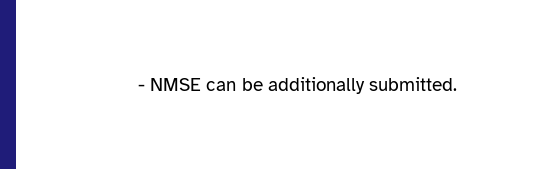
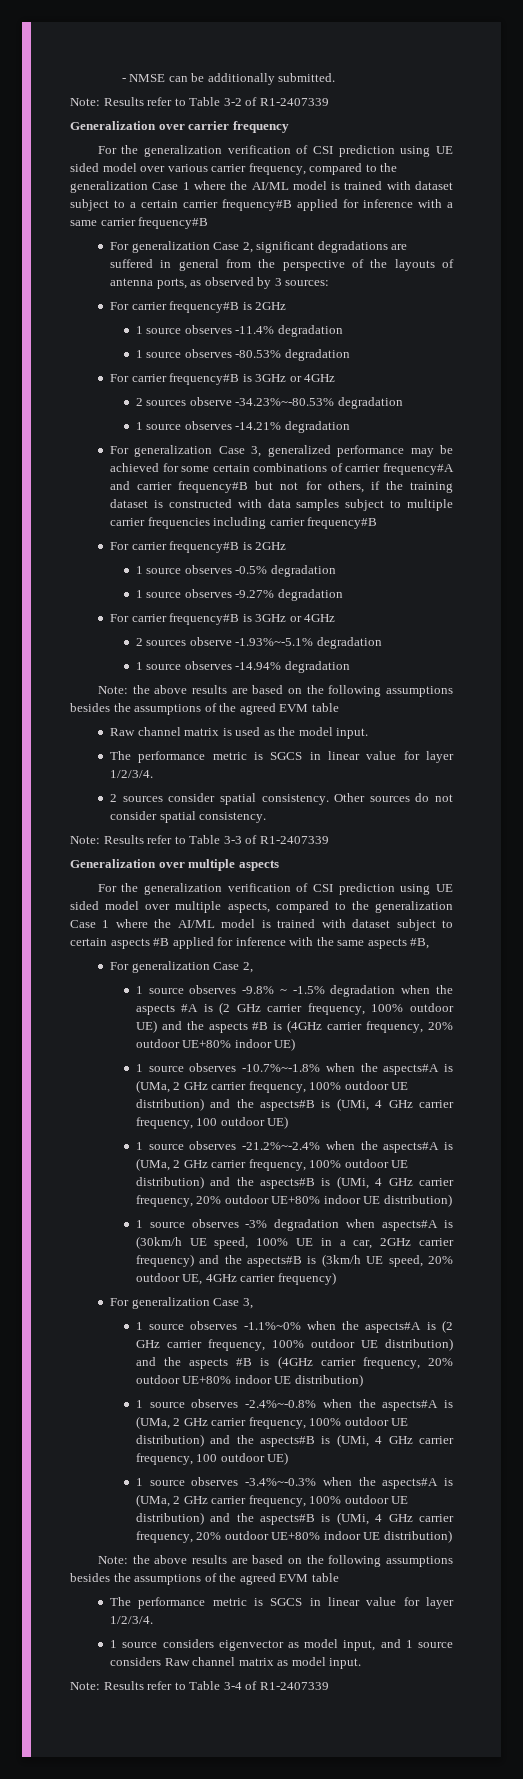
(457, 84) none -> [70,97,329,106] [70,121,289,133] [97,145,453,157] [70,163,398,175] [70,181,454,193] [70,199,453,211] [70,217,209,229] [110,241,408,253] [110,259,454,271] [110,277,330,289] [110,301,287,313] [135,325,343,337] [135,349,350,361] [110,373,336,385] [135,397,403,409] [135,421,350,433] [110,445,454,457] [110,463,454,475] [110,481,453,493] [110,499,453,511] [110,517,378,529] [110,541,287,553] [135,565,336,577] [135,589,343,601] [110,613,336,625] [135,637,382,649] [135,661,350,673] [97,685,453,697] [70,703,339,715] [110,727,369,739] [110,751,455,763] [110,770,154,778] [110,793,453,805] [110,811,267,823] [70,835,329,844] [70,859,279,871] [97,883,453,895] [70,901,453,913] [70,919,453,931] [70,937,430,949] [110,961,253,973] [135,985,453,997] [135,1002,454,1015] [135,1020,453,1033] [135,1038,296,1051] [135,1063,453,1075] [135,1080,409,1093] [135,1098,454,1111] [135,1116,289,1129] [135,1141,453,1153] [135,1158,409,1171] [135,1176,454,1189] [135,1194,452,1207] [135,1219,453,1231] [135,1236,454,1249] [135,1254,453,1267] [135,1272,336,1285] [110,1297,253,1309] [135,1320,453,1333] [135,1338,453,1351] [135,1356,453,1369] [135,1374,363,1387] [135,1399,453,1411] [135,1416,409,1429] [135,1434,454,1447] [135,1452,289,1465] [135,1477,453,1489] [135,1494,409,1507] [135,1512,454,1525] [135,1530,452,1543] [97,1555,453,1567] [70,1573,339,1585] [110,1597,455,1609] [110,1616,154,1624] [110,1639,453,1651] [110,1657,362,1669] [70,1681,329,1690] // Note: Results refer to Table 3-2 of R1-2407339 // Generalization over carrier frequency // For the generalization verification of CSI prediction using UE sided model over various carrier frequency, compared to the generalization Case 1 where the AI/ML model is trained with dataset subject to a certain carrier frequency#B applied for inference with a same carrier frequency#B // For generalization Case 2, significant degradations are suffered in general from the perspective of the layouts of antenna ports, as observed by 3 sources: // For carrier frequency#B is 2GHz // 1 source observes -11.4% degradation // 1 source observes -80.53% degradation // For carrier frequency#B is 3GHz or 4GHz // 2 sources observe -34.23%~-80.53% degradation // 1 source observes -14.21% degradation // For generalization Case 3, generalized performance may be achieved for some certain combinations of carrier frequency#A and carrier frequency#B but not for others, if the training dataset is constructed with data samples subject to multiple carrier frequencies including carrier frequency#B // For carrier frequency#B is 2GHz // 1 source observes -0.5% degradation // 1 source observes -9.27% degradation // For carrier frequency#B is 3GHz or 4GHz // 2 sources observe -1.93%~-5.1% degradation // 1 source observes -14.94% degradation // Note: the above results are based on the following assumptions besides the assumptions of the agreed EVM table // Raw channel matrix is used as the model input. // The performance metric is SGCS in linear value for layer 1/2/3/4. // 2 sources consider spatial consistency. Other sources do not consider spatial consistency. // Note: Results refer to Table 3-3 of R1-2407339 // Generalization over multiple aspects // For the generalization verification of CSI prediction using UE sided model over multiple aspects, compared to the generalization Case 1 where the AI/ML model is trained with dataset subject to certain aspects #B applied for inference with the same aspects #B, // For generalization Case 2, // 1 source observes -9.8% ~ -1.5% degradation when the aspects #A is (2 GHz carrier frequency, 100% outdoor UE) and the aspects #B is (4GHz carrier frequency, 20% outdoor UE+80% indoor UE) // 1 source observes -10.7%~-1.8% when the aspects#A is (UMa, 2 GHz carrier frequency, 100% outdoor UE distribution) and the aspects#B is (UMi, 4 GHz carrier frequency, 100 outdoor UE) // 1 source observes -21.2%~-2.4% when the aspects#A is (UMa, 2 GHz carrier frequency, 100% outdoor UE distribution) and the aspects#B is (UMi, 4 GHz carrier frequency, 20% outdoor UE+80% indoor UE distribution) // 1 source observes -3% degradation when aspects#A is (30km/h UE speed, 100% UE in a car, 2GHz carrier frequency) and the aspects#B is (3km/h UE speed, 20% outdoor UE, 4GHz carrier frequency) // For generalization Case 3, // 1 source observes -1.1%~0% when the aspects#A is (2 GHz carrier frequency, 100% outdoor UE distribution) and the aspects #B is (4GHz carrier frequency, 20% outdoor UE+80% indoor UE distribution) // 1 source observes -2.4%~-0.8% when the aspects#A is (UMa, 2 GHz carrier frequency, 100% outdoor UE distribution) and the aspects#B is (UMi, 4 GHz carrier frequency, 100 outdoor UE) // 1 source observes -3.4%~-0.3% when the aspects#A is (UMa, 2 GHz carrier frequency, 100% outdoor UE distribution) and the aspects#B is (UMi, 4 GHz carrier frequency, 20% outdoor UE+80% indoor UE distribution) // Note: the above results are based on the following assumptions besides the assumptions of the agreed EVM table // The performance metric is SGCS in linear value for layer 1/2/3/4. // 1 source considers eigenvector as model input, and 1 source considers Raw channel matrix as model input. // Note: Results refer to Table 3-4 of R1-2407339

